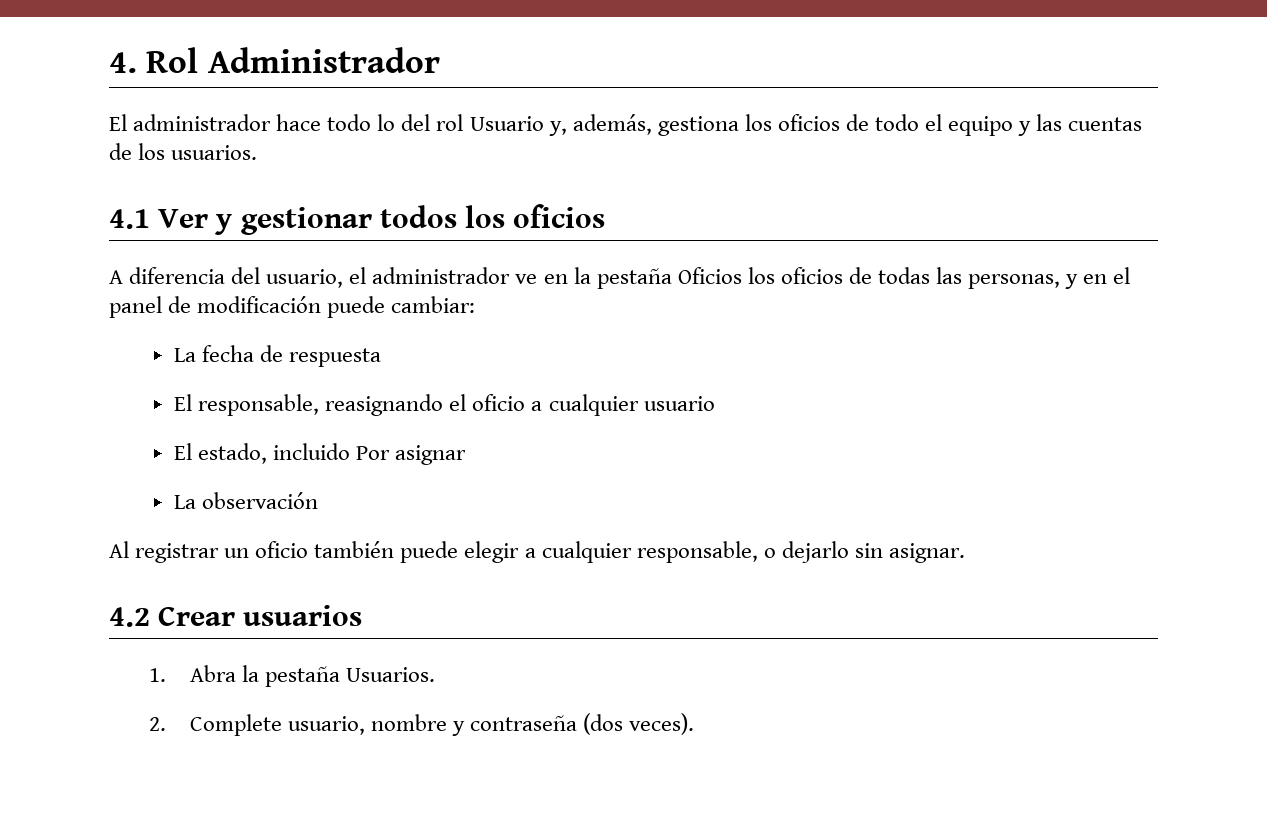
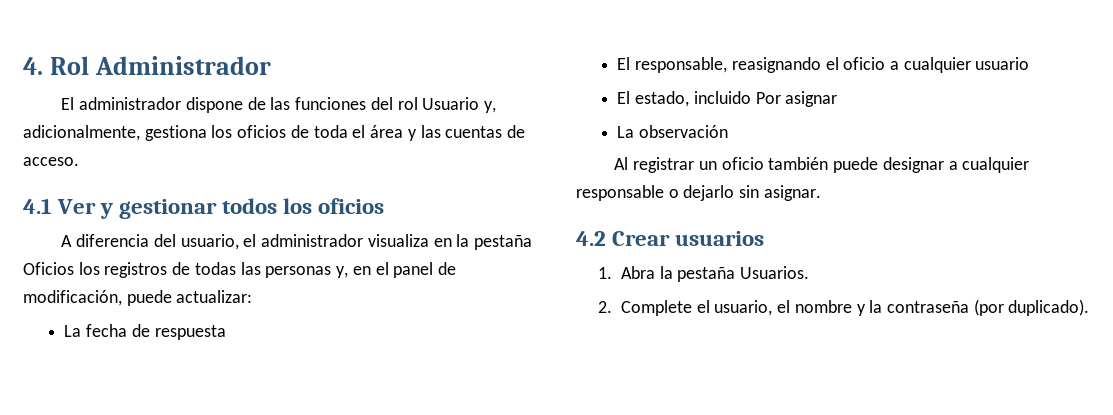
[276,114,396,131] hace todo lo -> [185,97,367,113] dispone de las funciones
[572,114,652,135] además, -> [23,125,140,141] adicionalmente,
[875,114,1014,136] todo el equipo -> [313,125,404,138] toda el área
[138,143,258,160] los usuarios. -> [23,157,79,166] acceso.
[515,274,538,284] ve -> [367,234,429,247] visualiza
[780,267,843,284] oficios -> [104,262,168,278] registros
[968,274,1079,289] personas, y -> [265,266,349,278] personas y,
[197,296,476,318] modificación puede cambiar: -> [23,290,253,306] modificación, puede actualizar:
[464,541,758,563] elegir a cualquier responsable, -> [882,157,1030,173] [576,185,664,201] designar a cualquier responsable
[287,713,695,736] usuario, nombre y contraseña (dos veces). -> [696,299,1090,316] el usuario, el nombre y la contraseña (por duplicado).

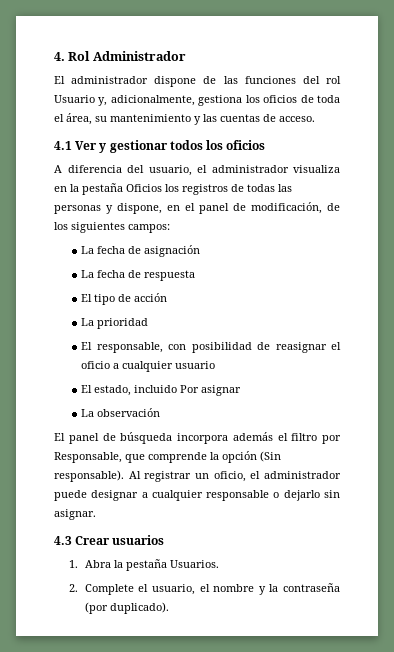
[370,125,404,138] área -> [66,113,191,125] área, su mantenimiento
[336,266,349,278] y, -> [106,203,162,214] y dispone,
[126,290,253,306] [64,324,226,340] [617,57,821,73] puede actualizar: // La fecha de respuesta // El responsable, reasignando -> [327,203,340,211] [54,222,170,233] [81,245,201,257] [81,270,196,281] [81,293,168,305] [81,318,149,329] [81,342,327,353] de los siguientes campos: // La fecha de asignación // La fecha de respuesta // El tipo de acción // La prioridad // El responsable, con posibilidad de reasignar
[614,157,829,173] Al registrar un oficio también -> [54,432,341,444] [54,451,281,463] [54,470,341,482] El panel de búsqueda incorpora además el filtro por Responsable, que comprende la opción (Sin responsable). Al registrar un oficio, el administrador
[576,231,606,246] 4.2 -> [54,536,72,545] 4.3

